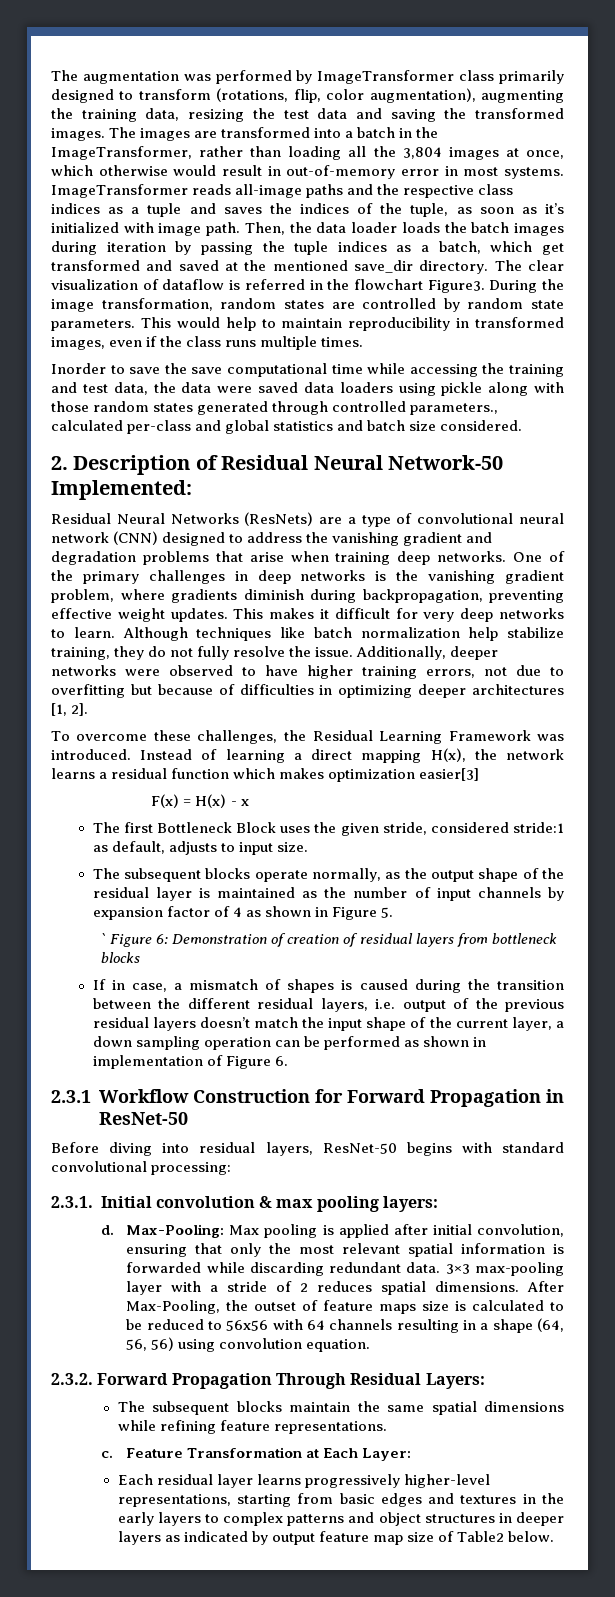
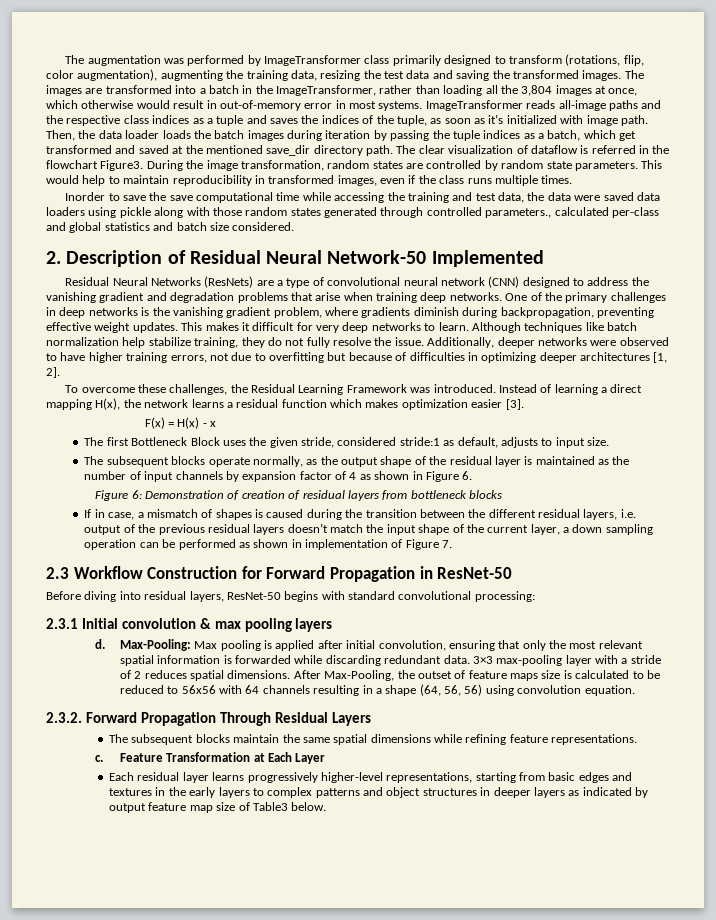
[419,260,489,274] directory. -> [313,145,393,156] directory path.
[51,480,192,500] Implemented: -> [431,250,544,267] Implemented
[419,768,480,781] easier[3] -> [471,399,524,410] easier [3].
[380,907,393,918] [101,933,107,944] 5. // ` -> [462,471,473,480] 6. //
[274,1056,288,1066] [51,1090,91,1103] 6. // 2.3.1 -> [442,540,453,548] [46,567,69,579] 7. // 2.3
[51,1196,93,1208] 2.3.1. -> [46,618,78,629] 2.3.1
[383,1196,439,1212] layers: -> [295,618,333,632] layers
[425,1373,485,1389] Layers: -> [331,712,371,726] Layers
[362,1448,412,1461] Layer: -> [295,753,326,764] Layer
[457,1531,505,1542] Table2 -> [252,802,288,811] Table3

